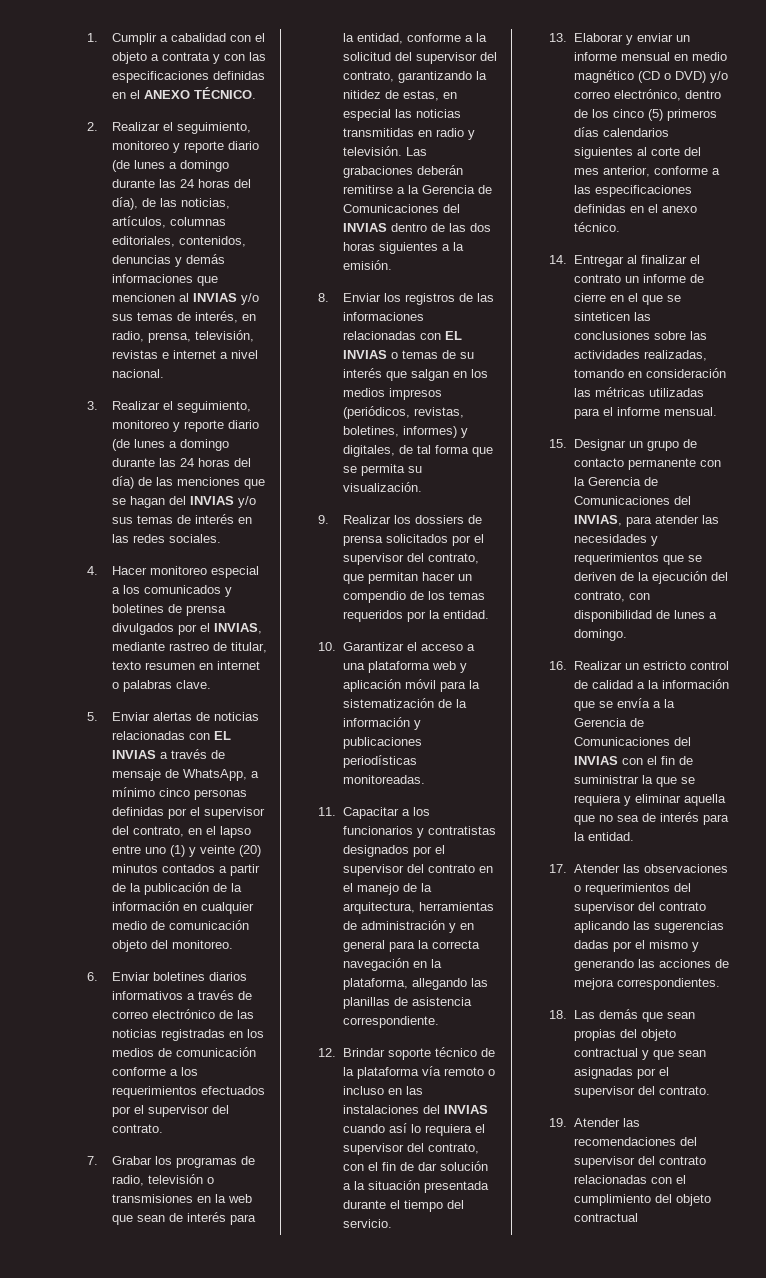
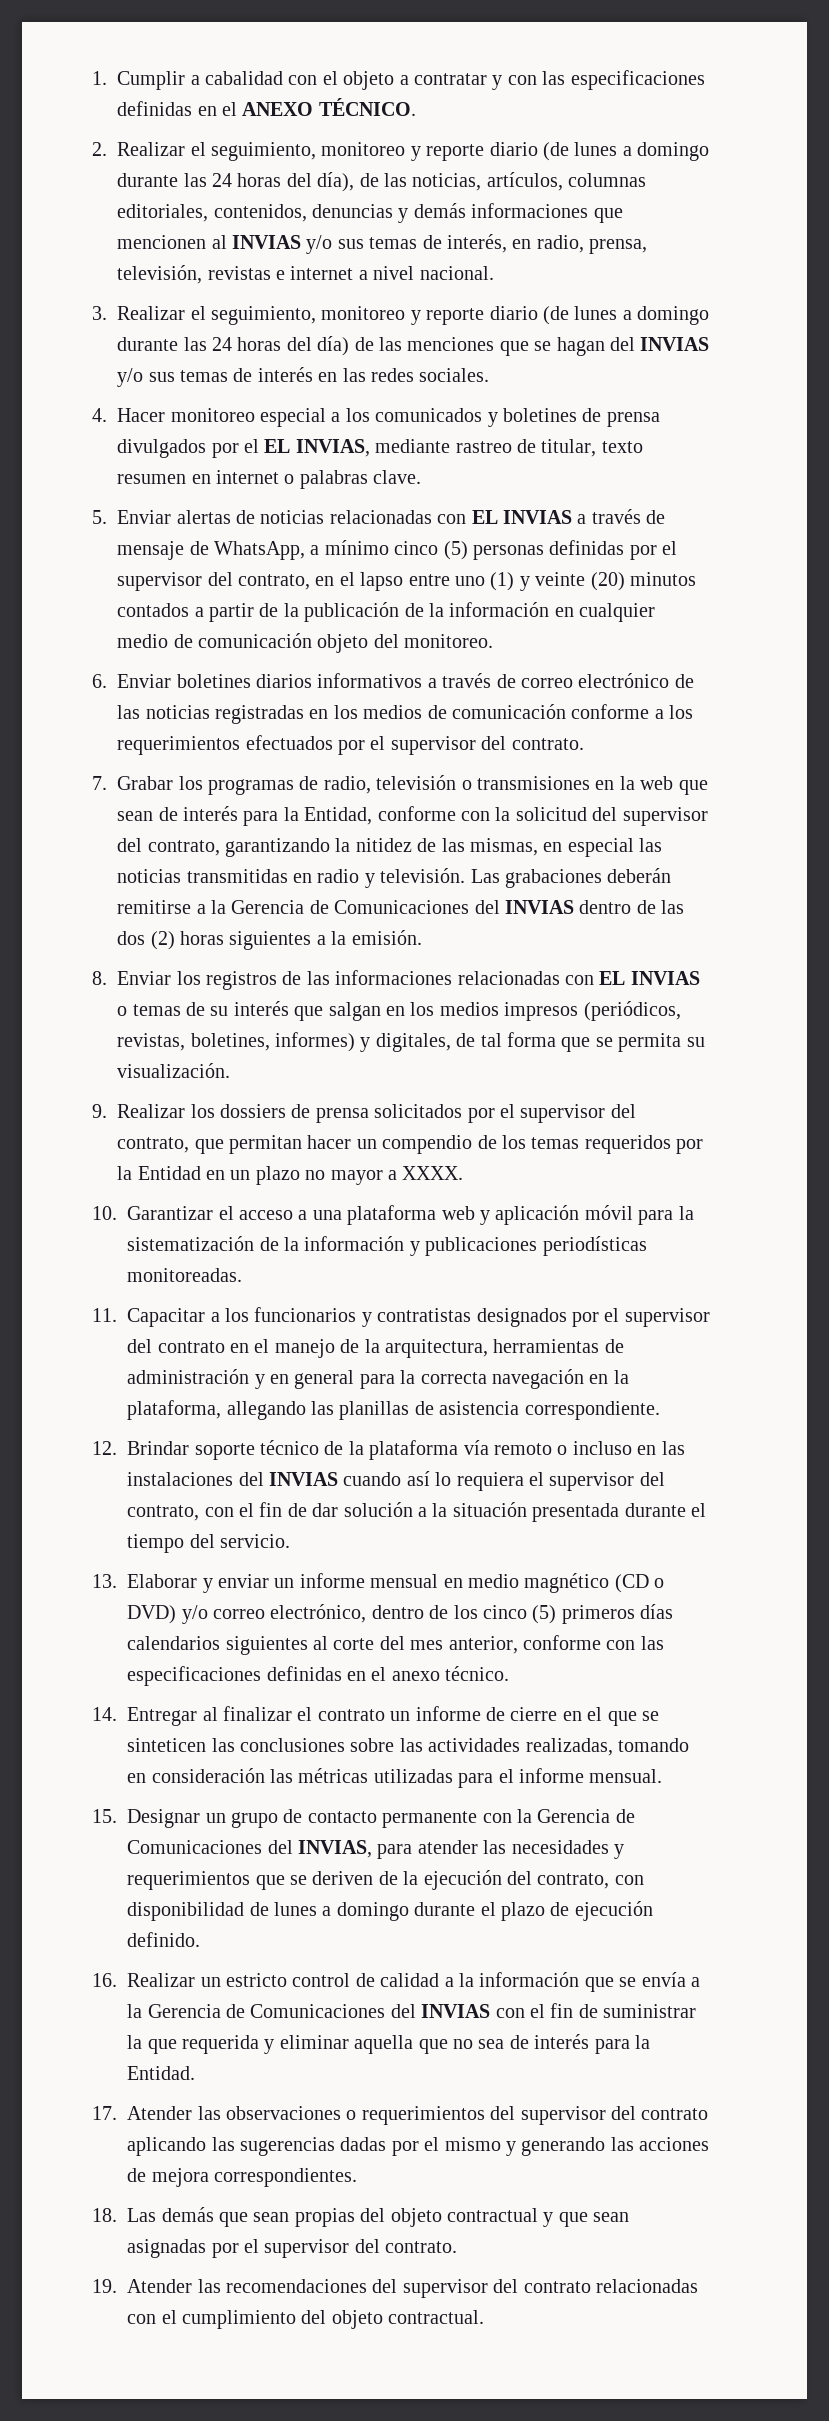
[161,52,210,61] contrata -> [413,73,487,85] contratar
(210, 627) none -> [264,439,291,453] EL
(190, 792) none -> [443,541,468,560] (5)
[356,33,473,44] entidad, conforme a -> [304,806,490,825] Entidad, conforme con
[402,90,439,101] estas, -> [441,838,538,856] las mismas,
(491, 227) none -> [150,931,175,950] (2)
[442,610,489,619] entidad. -> [137,1166,464,1185] Entidad en un plazo no mayor a XXXX.
[711,168,720,175] a -> [606,1640,636,1650] con
[573,629,627,641] domingo. -> [336,1901,653,1921] [127,1932,201,1947] domingo durante el plazo de ejecución definido.
[680,777,695,784] [573,794,621,806] se requiera -> [181,2035,259,2054] requerida
[587,832,634,841] entidad. -> [127,2066,196,2080] Entidad.
[573,1213,638,1222] contractual -> [388,2310,485,2324] contractual.

